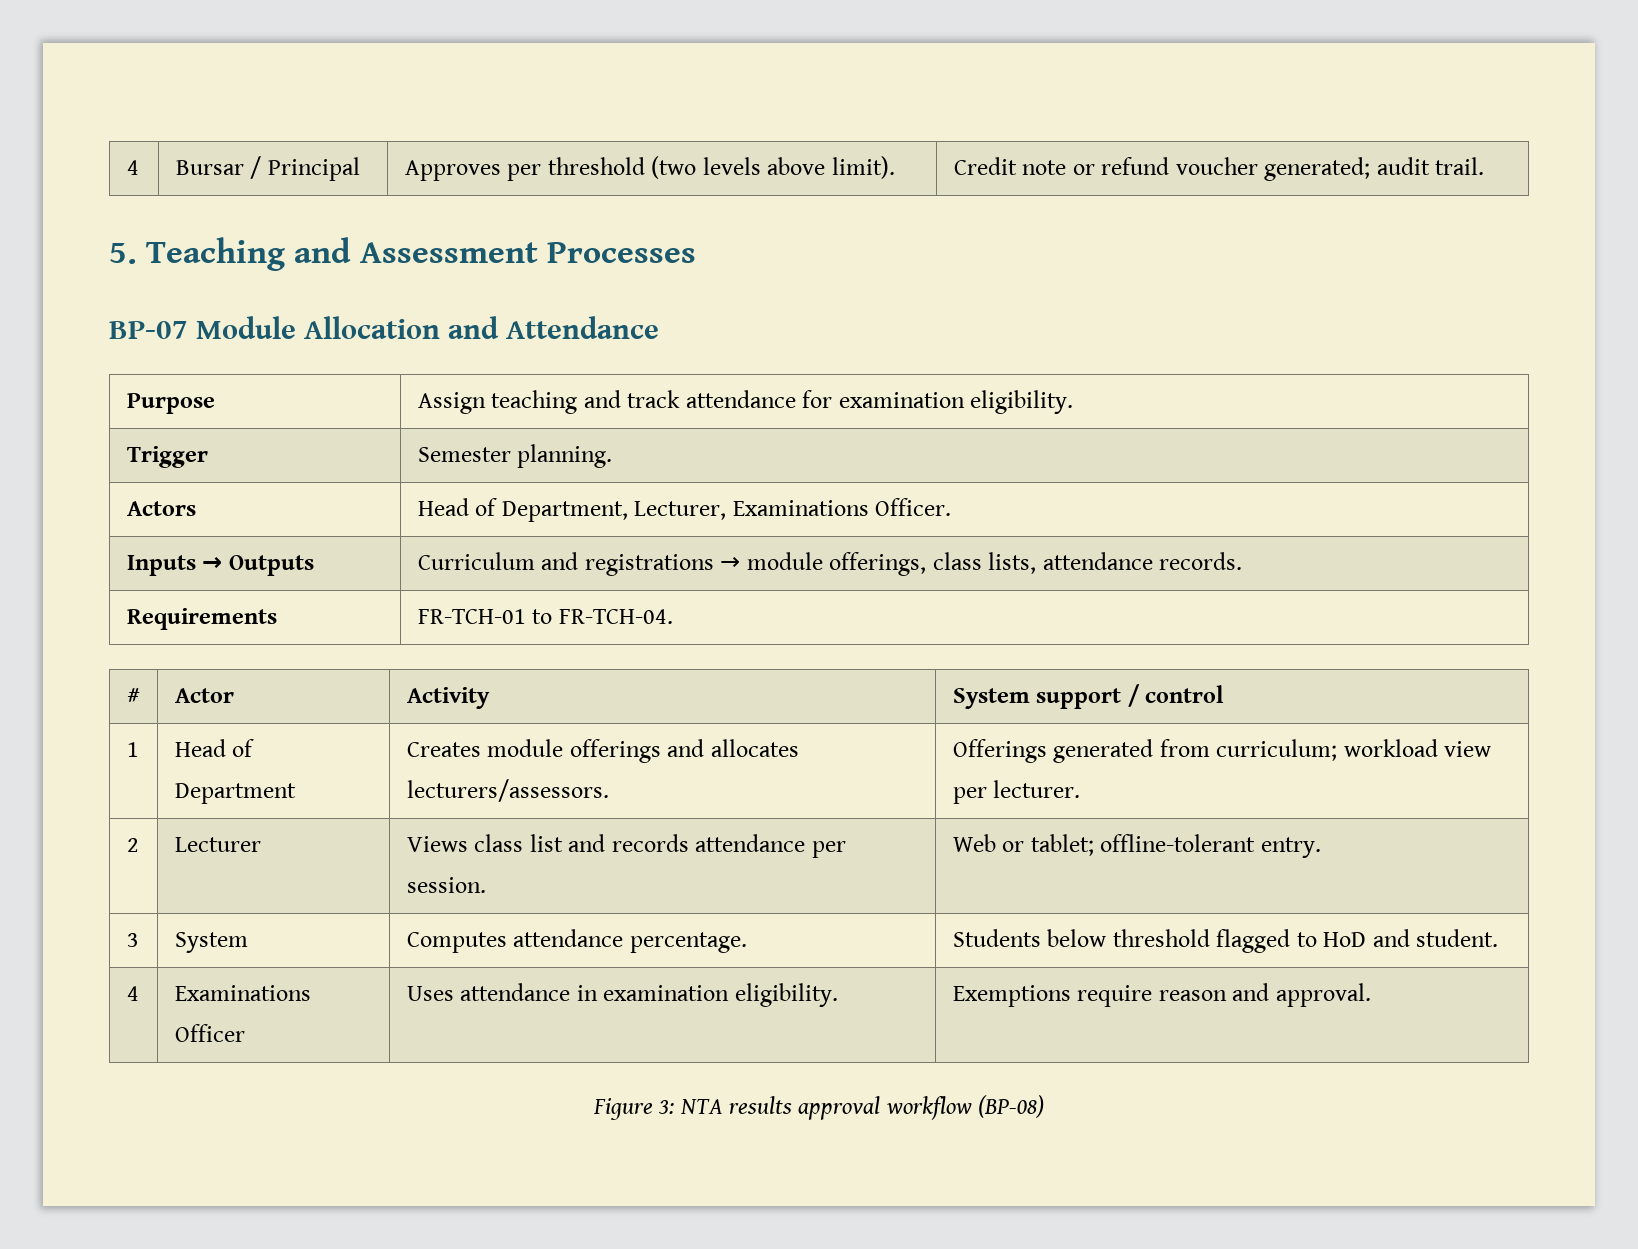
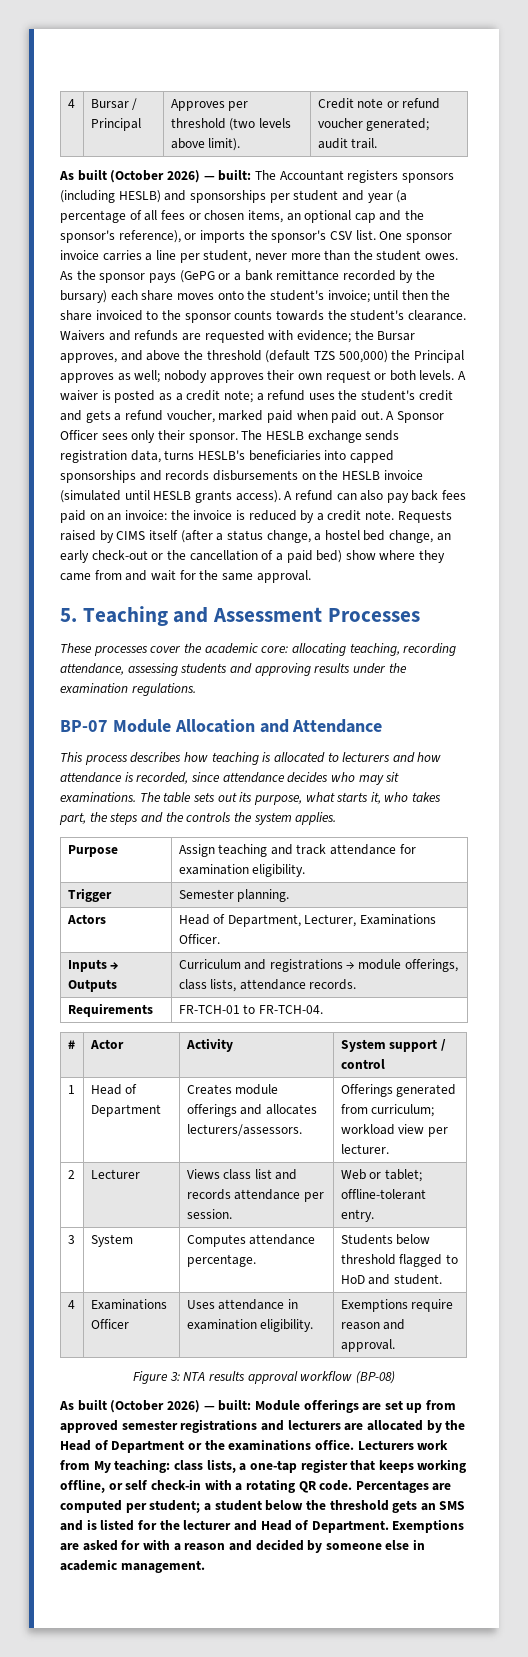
(1485, 166) none -> [59,169,454,183] [60,190,408,203] [60,210,425,223] [60,230,452,243] [60,250,459,263] [60,270,436,283] [60,290,451,303] [60,310,466,323] [60,330,416,343] [60,350,464,363] [60,370,467,383] [60,390,453,403] [60,410,445,423] [60,430,400,443] [60,450,394,463] [60,470,423,483] [60,490,467,503] [60,510,452,523] [60,530,451,543] [60,550,446,563] [60,570,311,583] // As built (October 2026) — built: The Accountant registers sponsors (including HESLB) and sponsorships per student and year (a percentage of all fees or chosen items, an optional cap and the sponsor's reference), or imports the sponsor's CSV list. One sponsor invoice carries a line per student, never more than the student owes. As the sponsor pays (GePG or a bank remittance recorded by the bursary) each share moves onto the student's invoice; until then the share invoiced to the sponsor counts towards the student's clearance. Waivers and refunds are requested with evidence; the Bursar approves, and above the threshold (default TZS 500,000) the Principal approves as well; nobody approves their own request or both levels. A waiver is posted as a credit note; a refund uses the student's credit and gets a refund voucher, marked paid when paid out. A Sponsor Officer sees only their sponsor. The HESLB exchange sends registration data, turns HESLB's beneficiaries into capped sponsorships and records disbursements on the HESLB invoice (simulated until HESLB grants access). A refund can also pay back fees paid on an invoice: the invoice is reduced by a credit note. Requests raised by CIMS itself (after a status change, a hostel bed change, an early check-out or the cancellation of a paid bed) show where they came from and wait for the same approval.
(697, 252) none -> [60,643,457,656] [60,663,407,676] [60,683,196,696] // These processes cover the academic core: allocating teaching, recording attendance, assessing students and approving results under the examination regulations.
(660, 327) none -> [60,752,442,765] [60,772,400,785] [60,792,442,805] [59,812,337,825] // This process describes how teaching is allocated to lecturers and how attendance is recorded, since attendance decides who may sit examinations. The table sets out its purpose, what starts it, who takes part, the steps and the controls the system applies.
(1045, 1106) none -> [59,1399,457,1413] [60,1419,466,1433] [60,1439,449,1453] [60,1459,467,1473] [60,1479,452,1493] [60,1500,466,1513] [60,1519,465,1533] [60,1539,426,1553] [60,1559,205,1573] // As built (October 2026) — built: Module offerings are set up from approved semester registrations and lecturers are allocated by the Head of Department or the examinations office. Lecturers work from My teaching: class lists, a one-tap register that keeps working offline, or self check-in with a rotating QR code. Percentages are computed per student; a student below the threshold gets an SMS and is listed for the lecturer and Head of Department. Exemptions are asked for with a reason and decided by someone else in academic management.

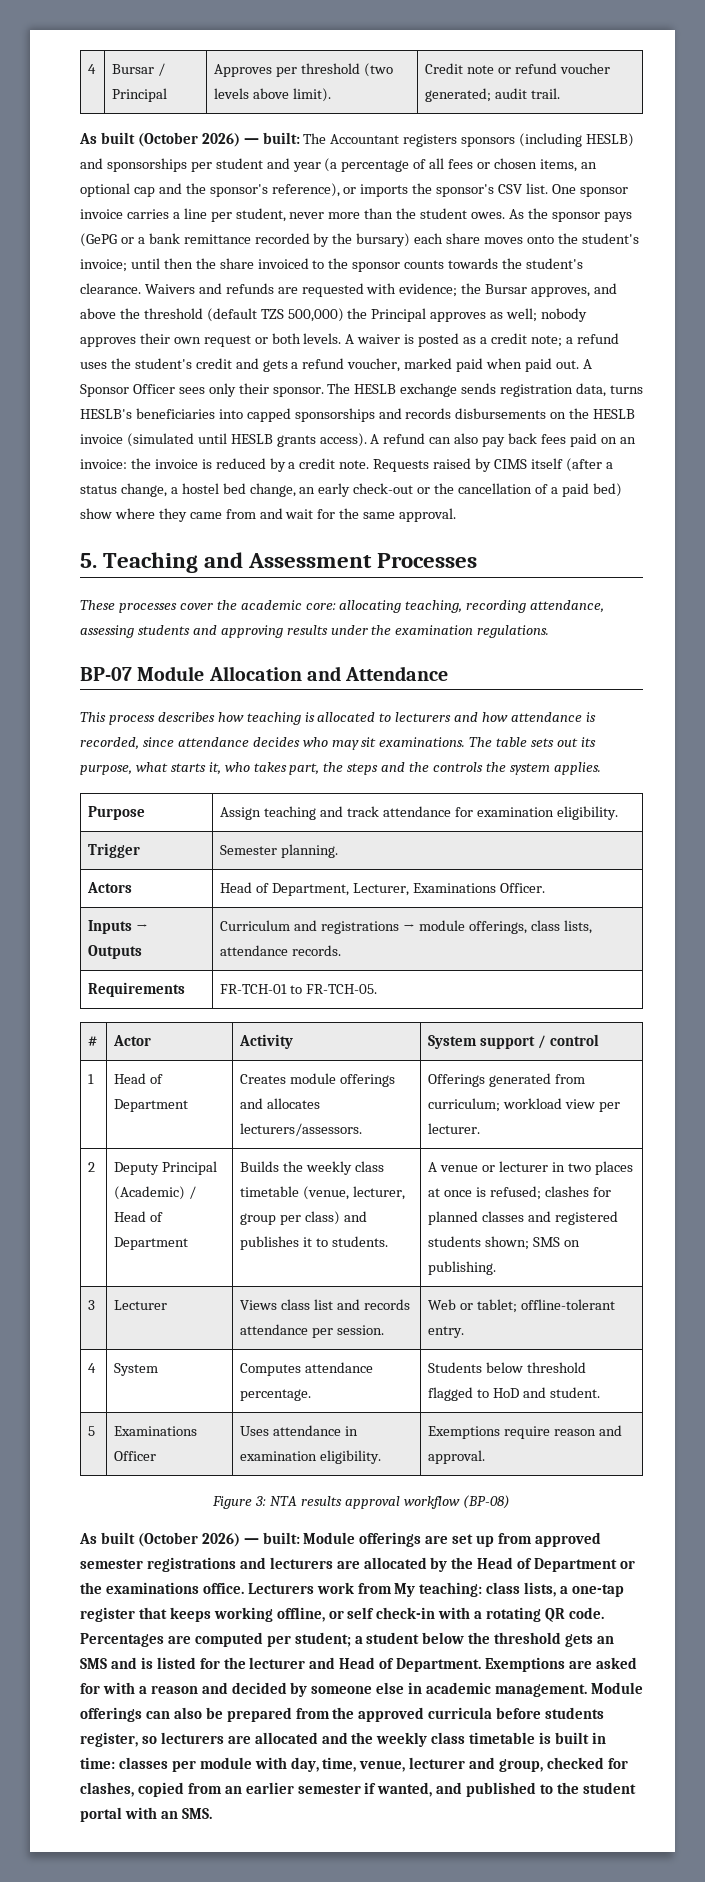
[258,1005,323,1014] FR-TCH-04. -> [306,984,378,994] FR-TCH-05.
(75, 1174) none -> [114,1161,218,1175] [114,1186,197,1200] [114,1211,164,1222] [114,1237,189,1250] [240,1161,385,1175] [240,1186,406,1200] [240,1211,368,1225] [240,1236,389,1250] [428,1161,633,1175] [428,1186,611,1200] [428,1211,619,1225] [428,1236,581,1250] [428,1261,497,1275] [88,1300,96,1310] | Deputy Principal (Academic) / Head of Department | Builds the weekly class timetable (venue, lecturer, group per class) and publishes it to students. | A venue or lecturer in two places at once is refused; clashes for planned classes and registered students shown; SMS on publishing. // 3
[67,1235,75,1244] 3 -> [88,1363,97,1373] 4
[67,1300,75,1309] 4 -> [88,1426,96,1436] 5
(205, 1566) none -> [590,1682,643,1694] [80,1707,605,1722] [80,1732,606,1747] [80,1757,628,1772] [80,1782,636,1797] [80,1807,212,1822] Module offerings can also be prepared from the approved curricula before students register, so lecturers are allocated and the weekly class timetable is built in time: classes per module with day, time, venue, lecturer and group, checked for clashes, copied from an earlier semester if wanted, and published to the student portal with an SMS.

